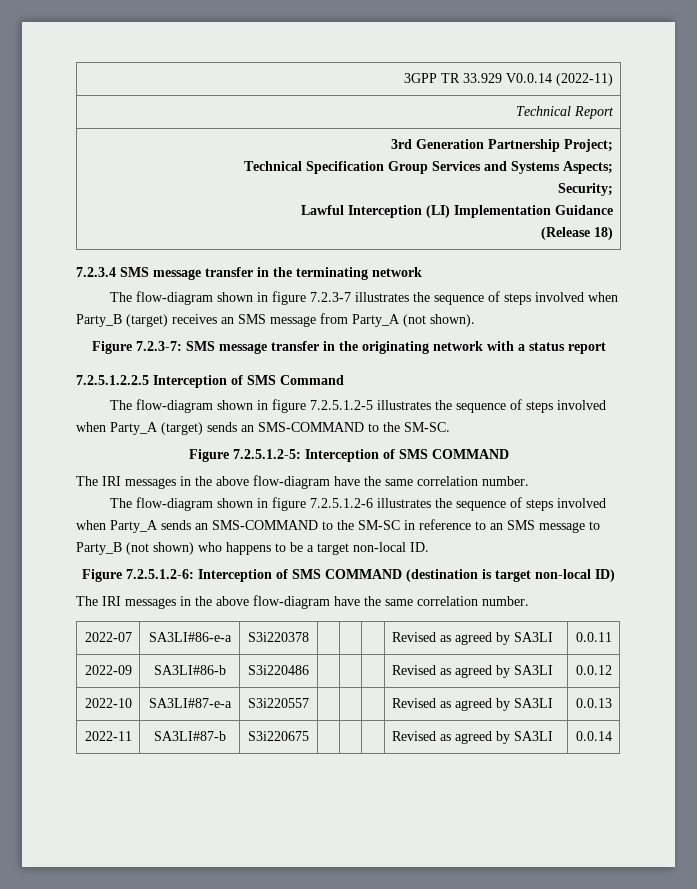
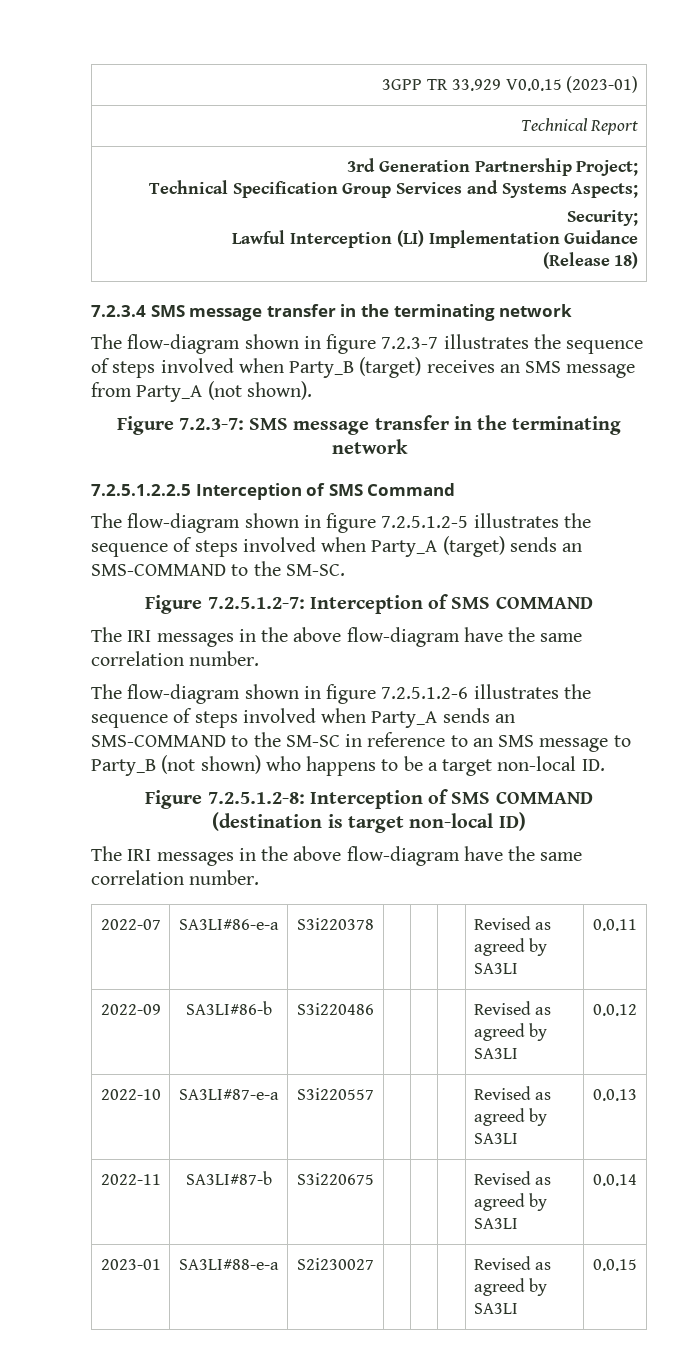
[506,73,614,86] V0.0.14 (2022-11) -> [505,76,639,93] V0.0.15 (2023-01)
[361,341,606,354] originating network with a status report -> [512,416,622,435] [331,439,408,454] terminating network
[232,449,301,459] 7.2.5.1.2-5: -> [207,597,305,609] 7.2.5.1.2-7:
[126,569,194,579] 7.2.5.1.2-6: -> [207,792,305,804] 7.2.5.1.2-8:
(612, 736) none -> [100,1259,161,1270] [178,1259,279,1270] [297,1258,374,1270] [473,1256,552,1270] [473,1278,548,1296] [473,1303,518,1314] [593,1259,637,1271] // 2023-01 | SA3LI#88-e-a | S2i230027 | | | | Revised as agreed by SA3LI | 0.0.15

